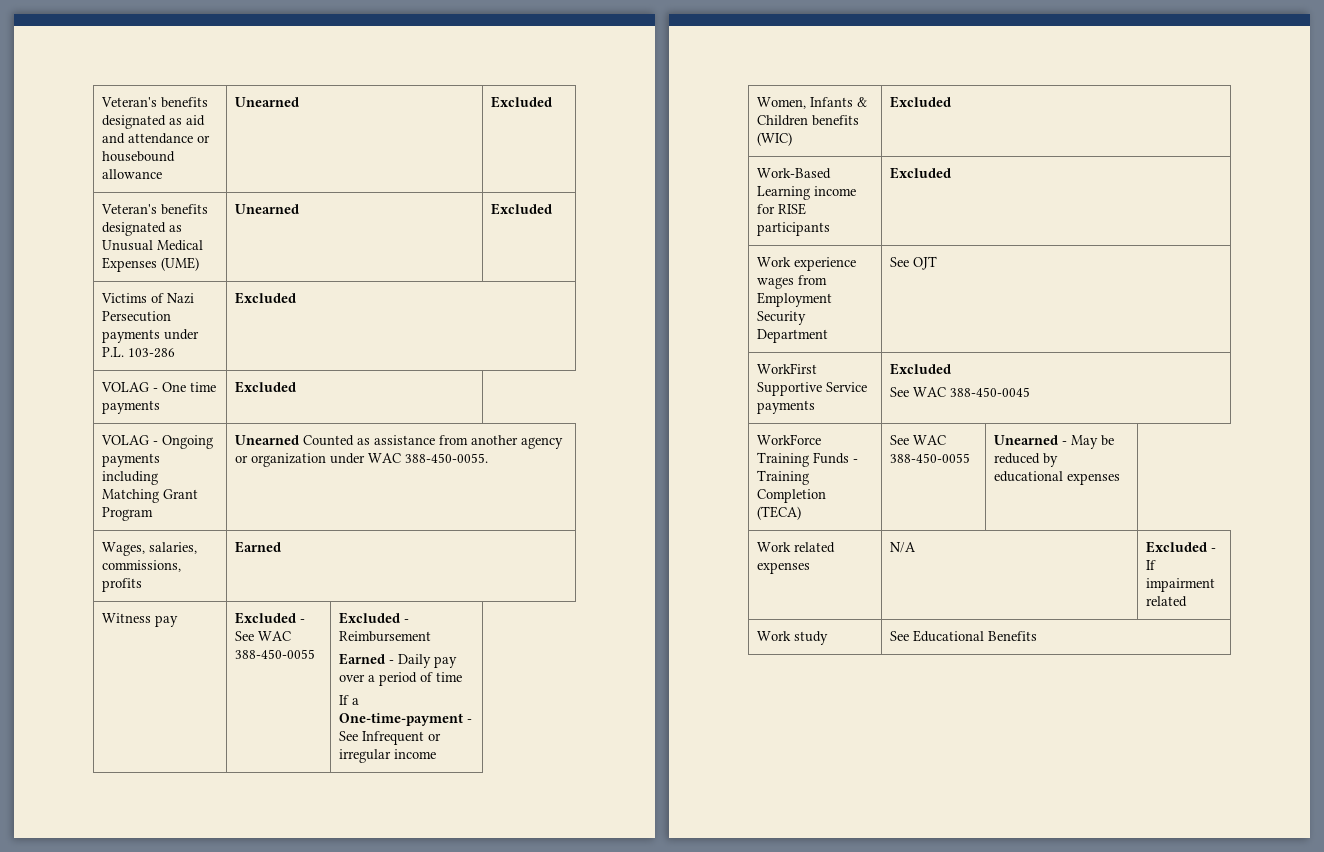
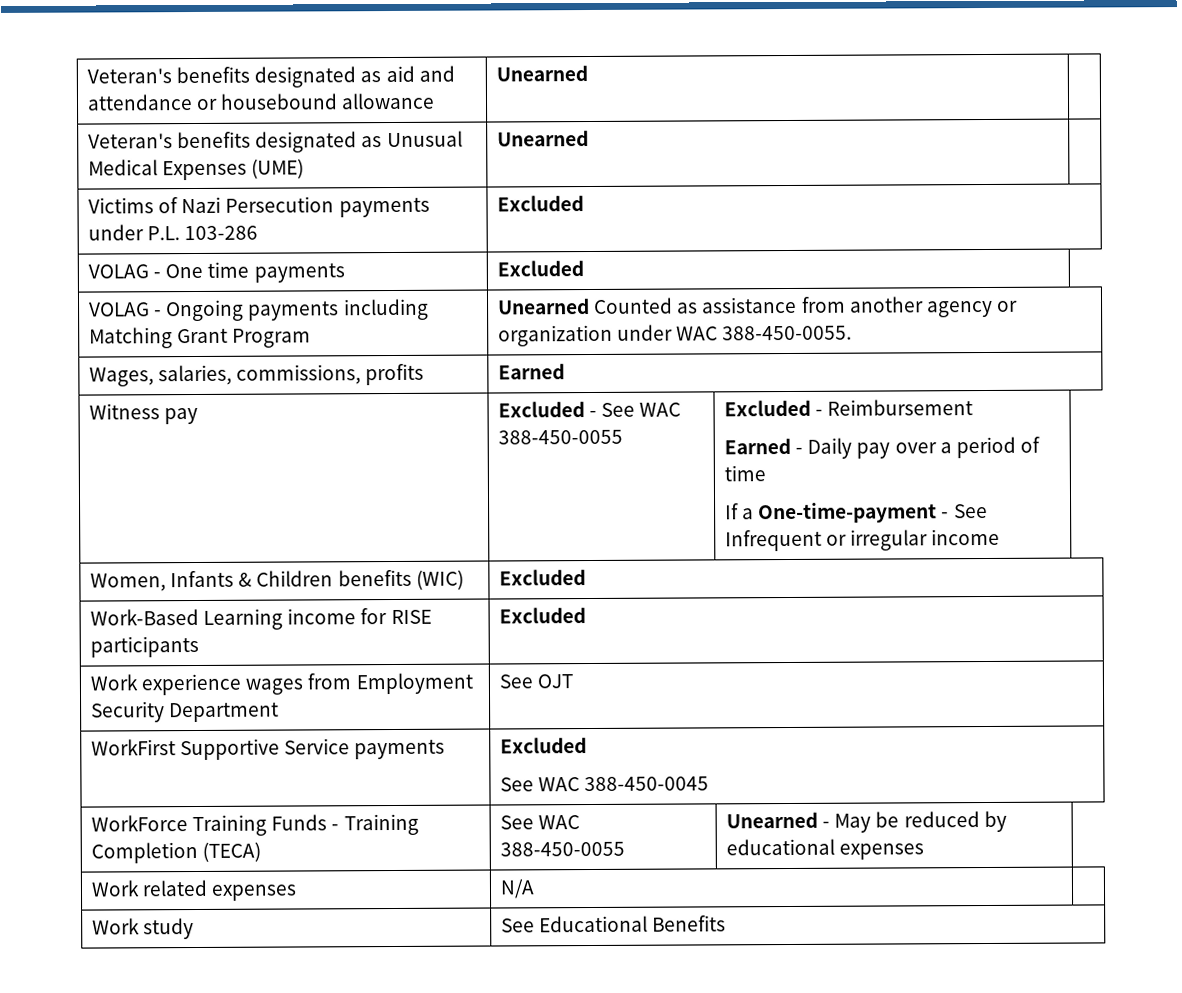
[490,96,552,108] Excluded -> (589, 73) none
[490,203,552,215] Excluded -> (590, 138) none
[1145,541,1216,553] [1145,560,1156,570] [1145,578,1215,592] [1145,596,1187,607] Excluded - If impairment related -> (536, 889) none

